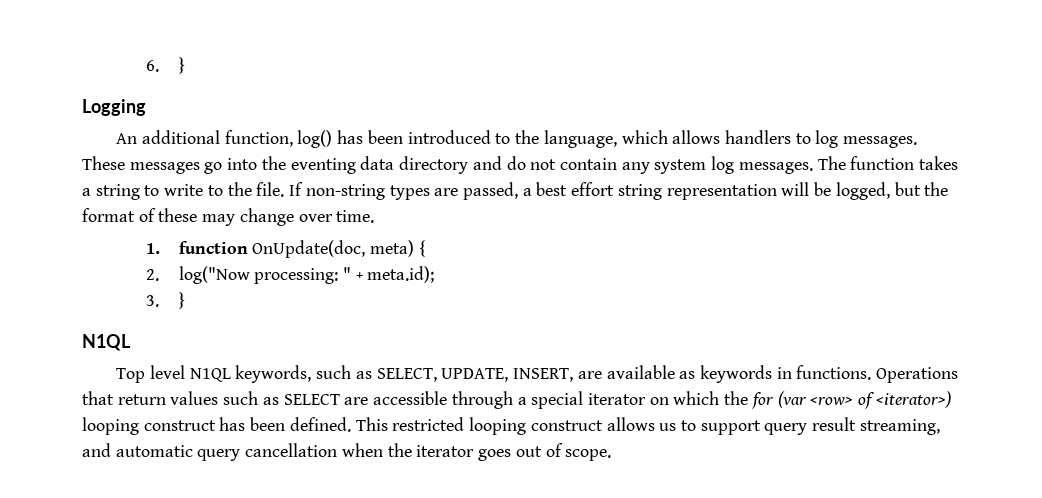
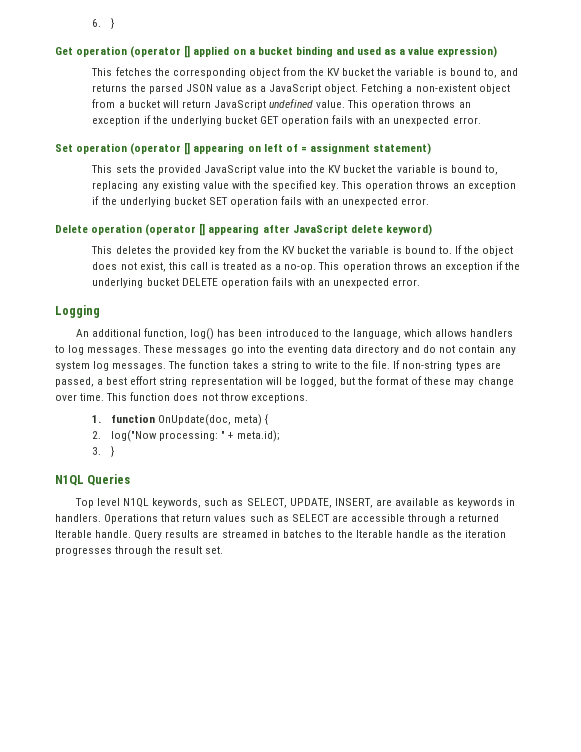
(185, 65) none -> [55,45,498,58] [91,67,518,78] [92,84,510,94] [92,99,471,110] [92,115,481,126] [55,142,432,155] [91,165,498,175] [92,180,516,191] [92,196,430,207] [55,223,432,236] [91,245,514,256] [92,261,521,272] [92,277,421,288] // Get operation (operator [] applied on a bucket binding and used as a value expression) // This fetches the corresponding object from the KV bucket the variable is bound to, and returns the parsed JSON value as a JavaScript object. Fetching a non-existent object from a bucket will return JavaScript undefined value. This operation throws an exception if the underlying bucket GET operation fails with an unexpected error. // Set operation (operator [] appearing on left of = assignment statement) // This sets the provided JavaScript value into the KV bucket the variable is bound to, replacing any existing value with the specified key. This operation throws an exception if the underlying bucket SET operation fails with an unexpected error. // Delete operation (operator [] appearing after JavaScript delete keyword) // This deletes the provided key from the KV bucket the variable is bound to. If the object does not exist, this call is treated as a no-op. This operation throws an exception if the underlying bucket DELETE operation fails with an unexpected error.
(375, 216) none -> [106,392,308,403] This function does not throw exceptions.
(131, 342) none -> [87,474,131,486] Queries
[796,365,872,380] functions. -> [55,514,101,522] handlers.
[531,391,951,409] [82,417,940,435] [82,443,612,461] special iterator on which the for (var <row> of <iterator>) looping construct has been defined. This restricted looping construct allows us to support query result streaming, and automatic query cancellation when the iterator goes out of scope. -> [458,514,500,522] [55,530,507,540] [55,546,224,556] returned Iterable handle. Query results are streamed in batches to the Iterable handle as the iteration progresses through the result set.

